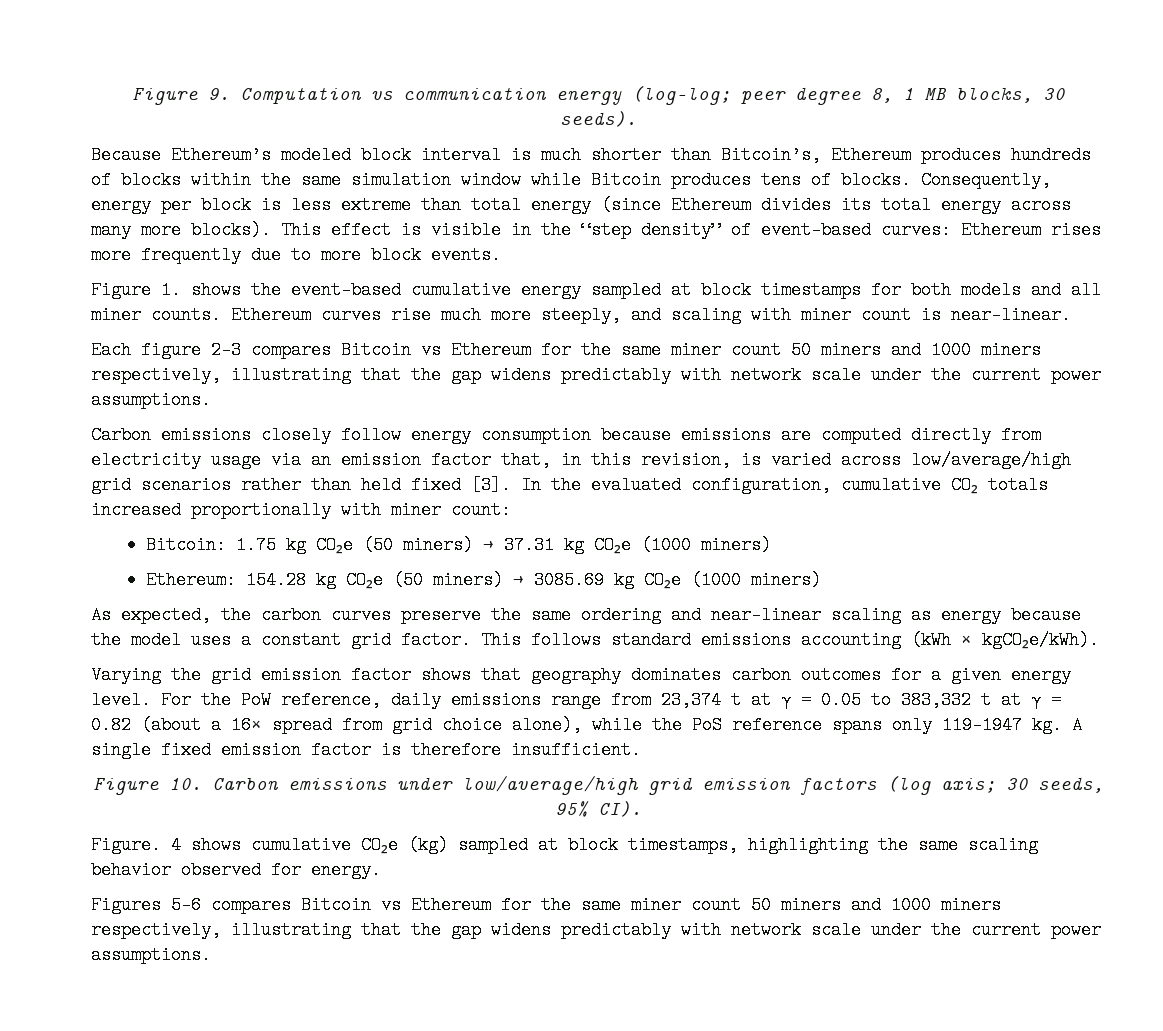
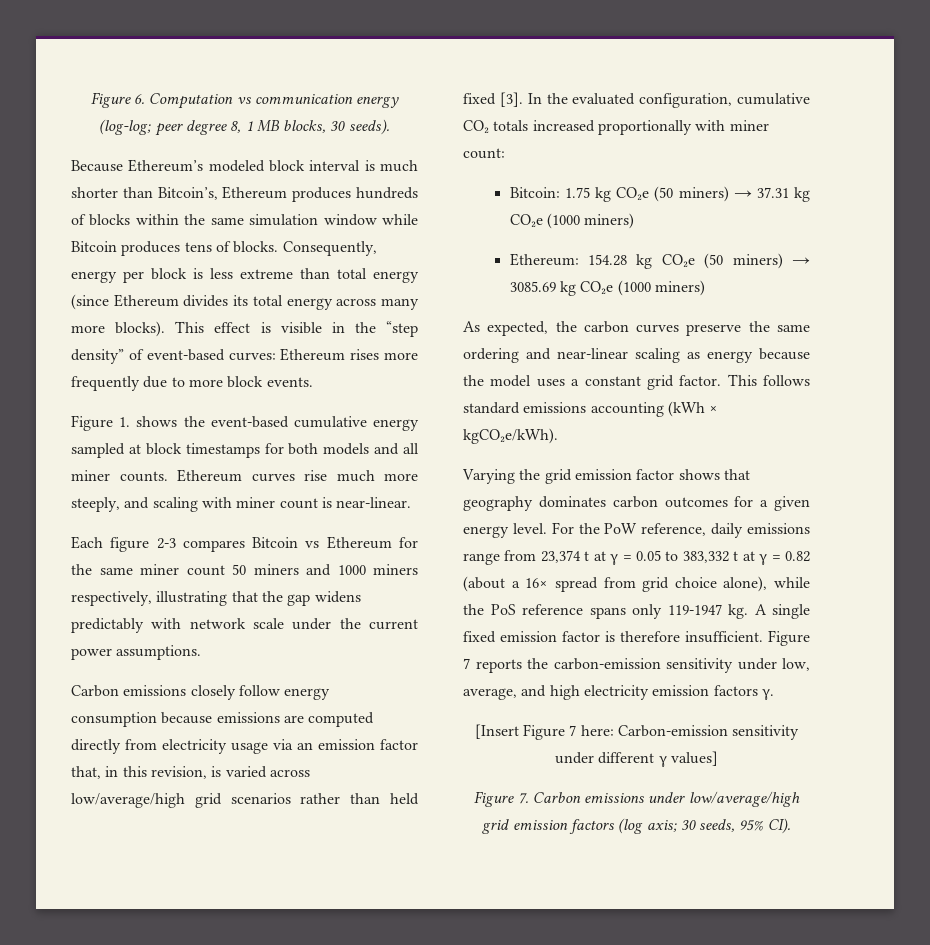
[132,88,230,105] Figure 9. -> [90,92,146,108] Figure 6.
[93,778,202,795] // Figure 10. -> [768,630,810,646] [463,658,810,673] [463,685,774,700] [474,724,800,740] [555,751,718,767] [474,791,529,807] Figure 7 reports the carbon-emission sensitivity under low, average, and high electricity emission factors γ. // [Insert Figure 7 here: Carbon-emission sensitivity under different γ values] // Figure 7.
[91,836,1038,854] [91,861,381,879] [91,896,1001,914] [91,921,1101,939] [91,946,211,964] // Figure. 4 shows cumulative CO₂e (kg) sampled at block timestamps, highlighting the same scaling behavior observed for energy. // Figures 5-6 compares Bitcoin vs Ethereum for the same miner count 50 miners and 1000 miners respectively, illustrating that the gap widens predictably with network scale under the current power assumptions. -> (791, 826) none

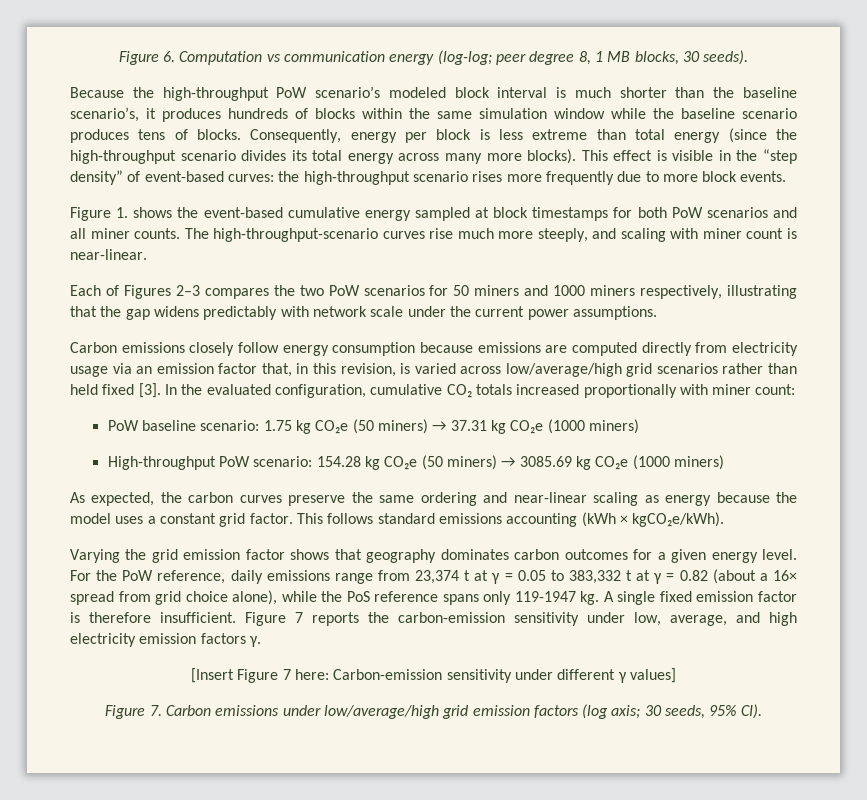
[128,159,204,172] Ethereum’s -> [132,86,381,101] the high-throughput PoW scenario’s
[157,186,288,200] Bitcoin’s, Ethereum -> [713,87,797,98] [70,107,156,122] the baseline scenario’s, it
[71,241,117,252] Bitcoin -> [653,108,797,119] the baseline scenario
[113,294,179,307] Ethereum -> [776,129,798,140] [70,150,236,164] the high-throughput scenario
[280,348,346,361] Ethereum -> [278,171,468,185] the high-throughput scenario
[323,443,370,455] models -> [671,207,768,218] PoW scenarios
[177,469,242,482] Ethereum -> [184,228,379,242] The high-throughput-scenario
[110,536,418,552] [71,564,225,576] figure 2-3 compares Bitcoin vs Ethereum for the same miner count -> [105,285,449,299] of Figures 2–3 compares the two PoW scenarios for
[509,187,560,198] Bitcoin: -> [107,420,260,431] PoW baseline scenario:
[509,253,579,266] Ethereum: -> [107,456,313,470] High-throughput PoW scenario:

